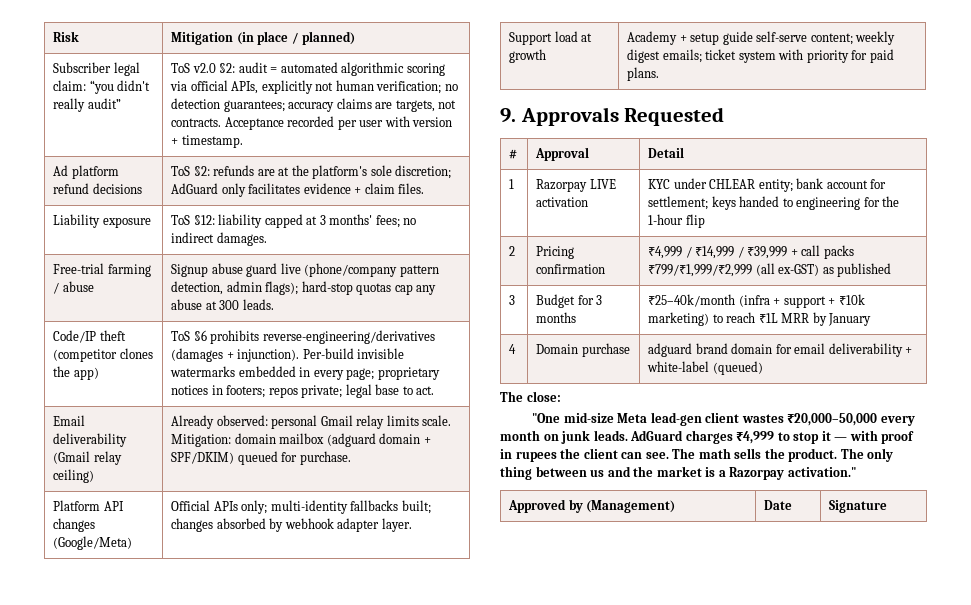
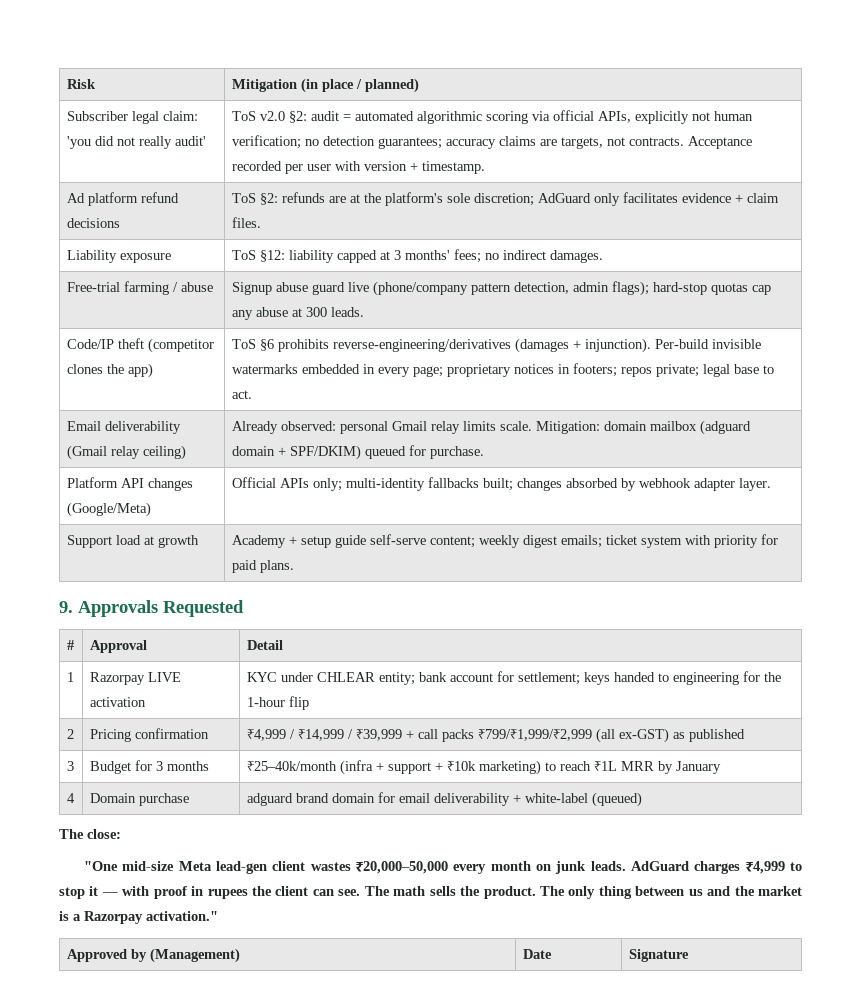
[89,80,151,94] [53,98,121,112] “you didn't really audit” -> [66,136,206,149] 'you did not really audit'

